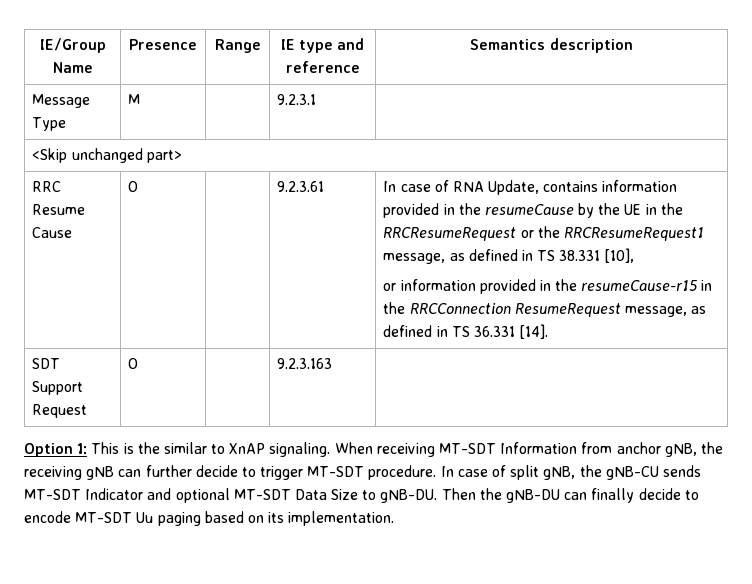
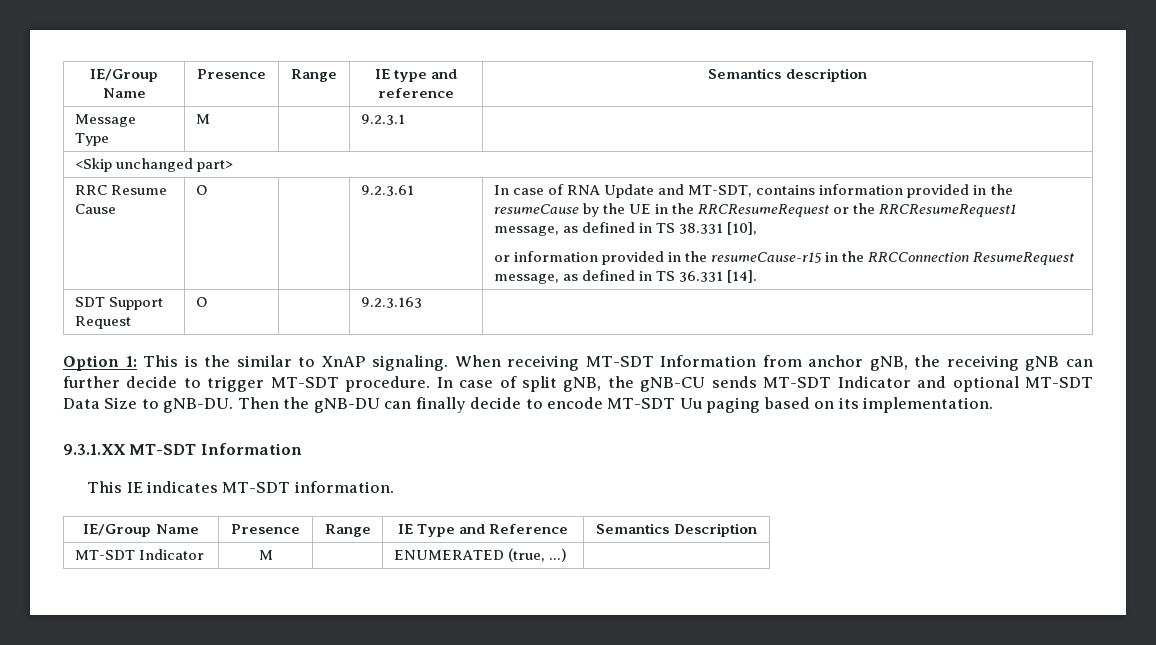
[488,180,540,195] Update, -> [604,184,753,198] Update and MT-SDT,
(395, 518) none -> [63,443,302,455] [87,481,394,493] [83,524,199,537] [231,524,300,534] [324,524,371,537] [397,524,569,537] [596,523,757,537] [74,549,205,560] [258,550,273,560] [393,548,568,562] // 9.3.1.XX MT-SDT Information // This IE indicates MT-SDT information. // IE/Group Name | Presence | Range | IE Type and Reference | Semantics Description // MT-SDT Indicator | M | | ENUMERATED (true, ...) |

